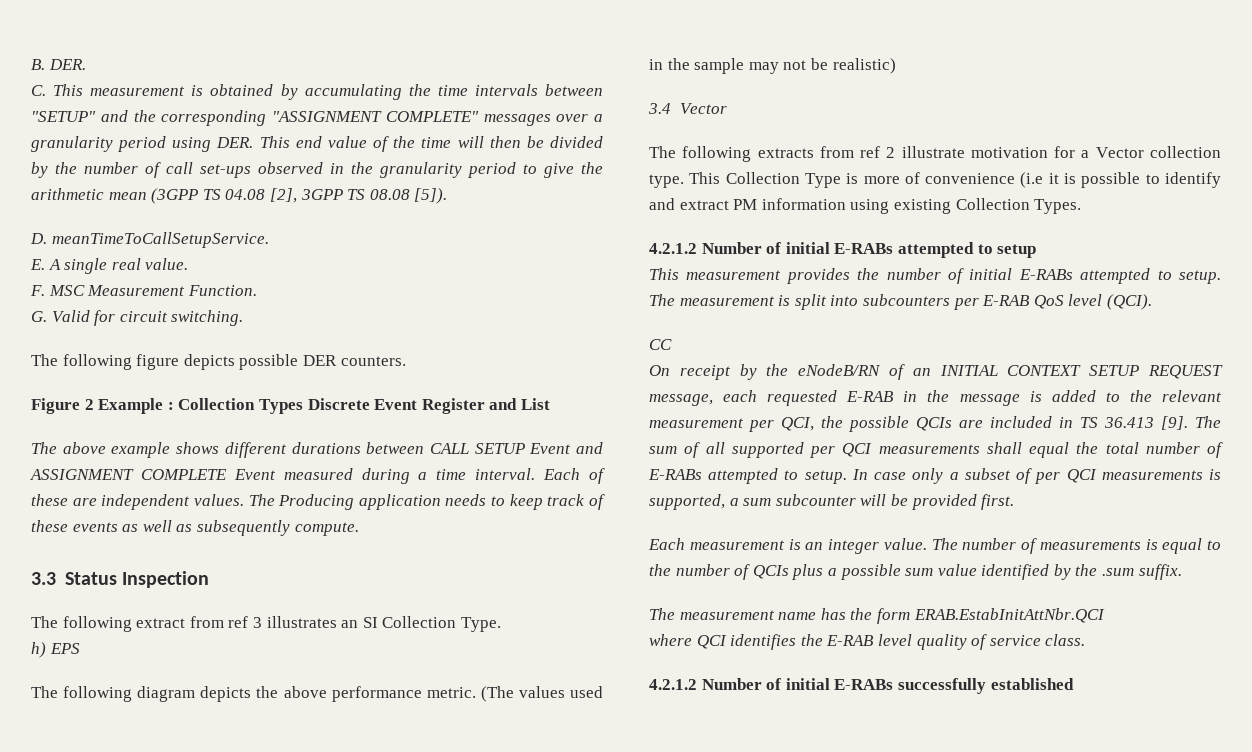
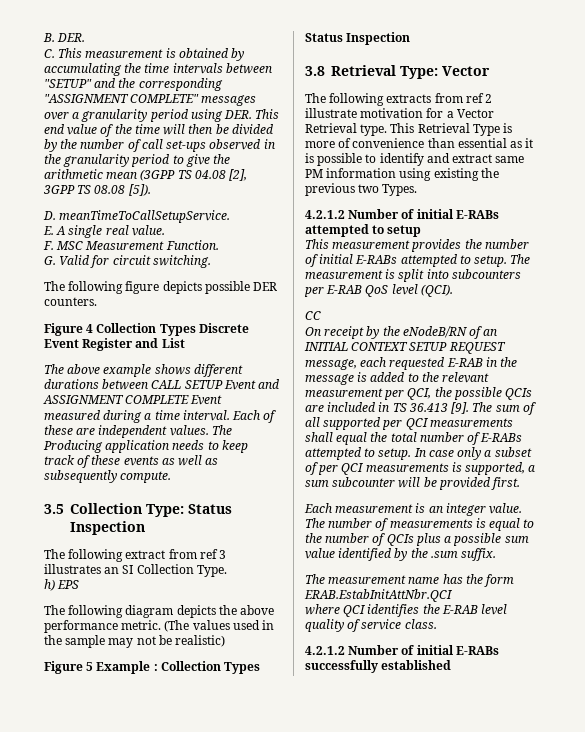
[84,398,174,414] 2 Example : -> [86,324,94,333] 4
[31,572,56,585] 3.3 -> [44,503,184,517] 3.5 Collection Type:
[648,103,671,114] 3.4 -> [44,661,261,674] [305,32,411,45] [305,65,438,79] Figure 5 Example : Collection Types Status Inspection // 3.8 Retrieval Type:
[1150,146,1221,158] collection -> [305,123,357,133] Retrieval
[725,172,800,184] Collection -> [417,123,470,133] Retrieval
[1020,172,1044,188] (i.e -> [427,138,523,148] than essential as
(729, 205) none -> [495,156,525,163] same
[955,198,1030,210] Collection -> [480,168,499,178] [305,183,380,196] the previous two

